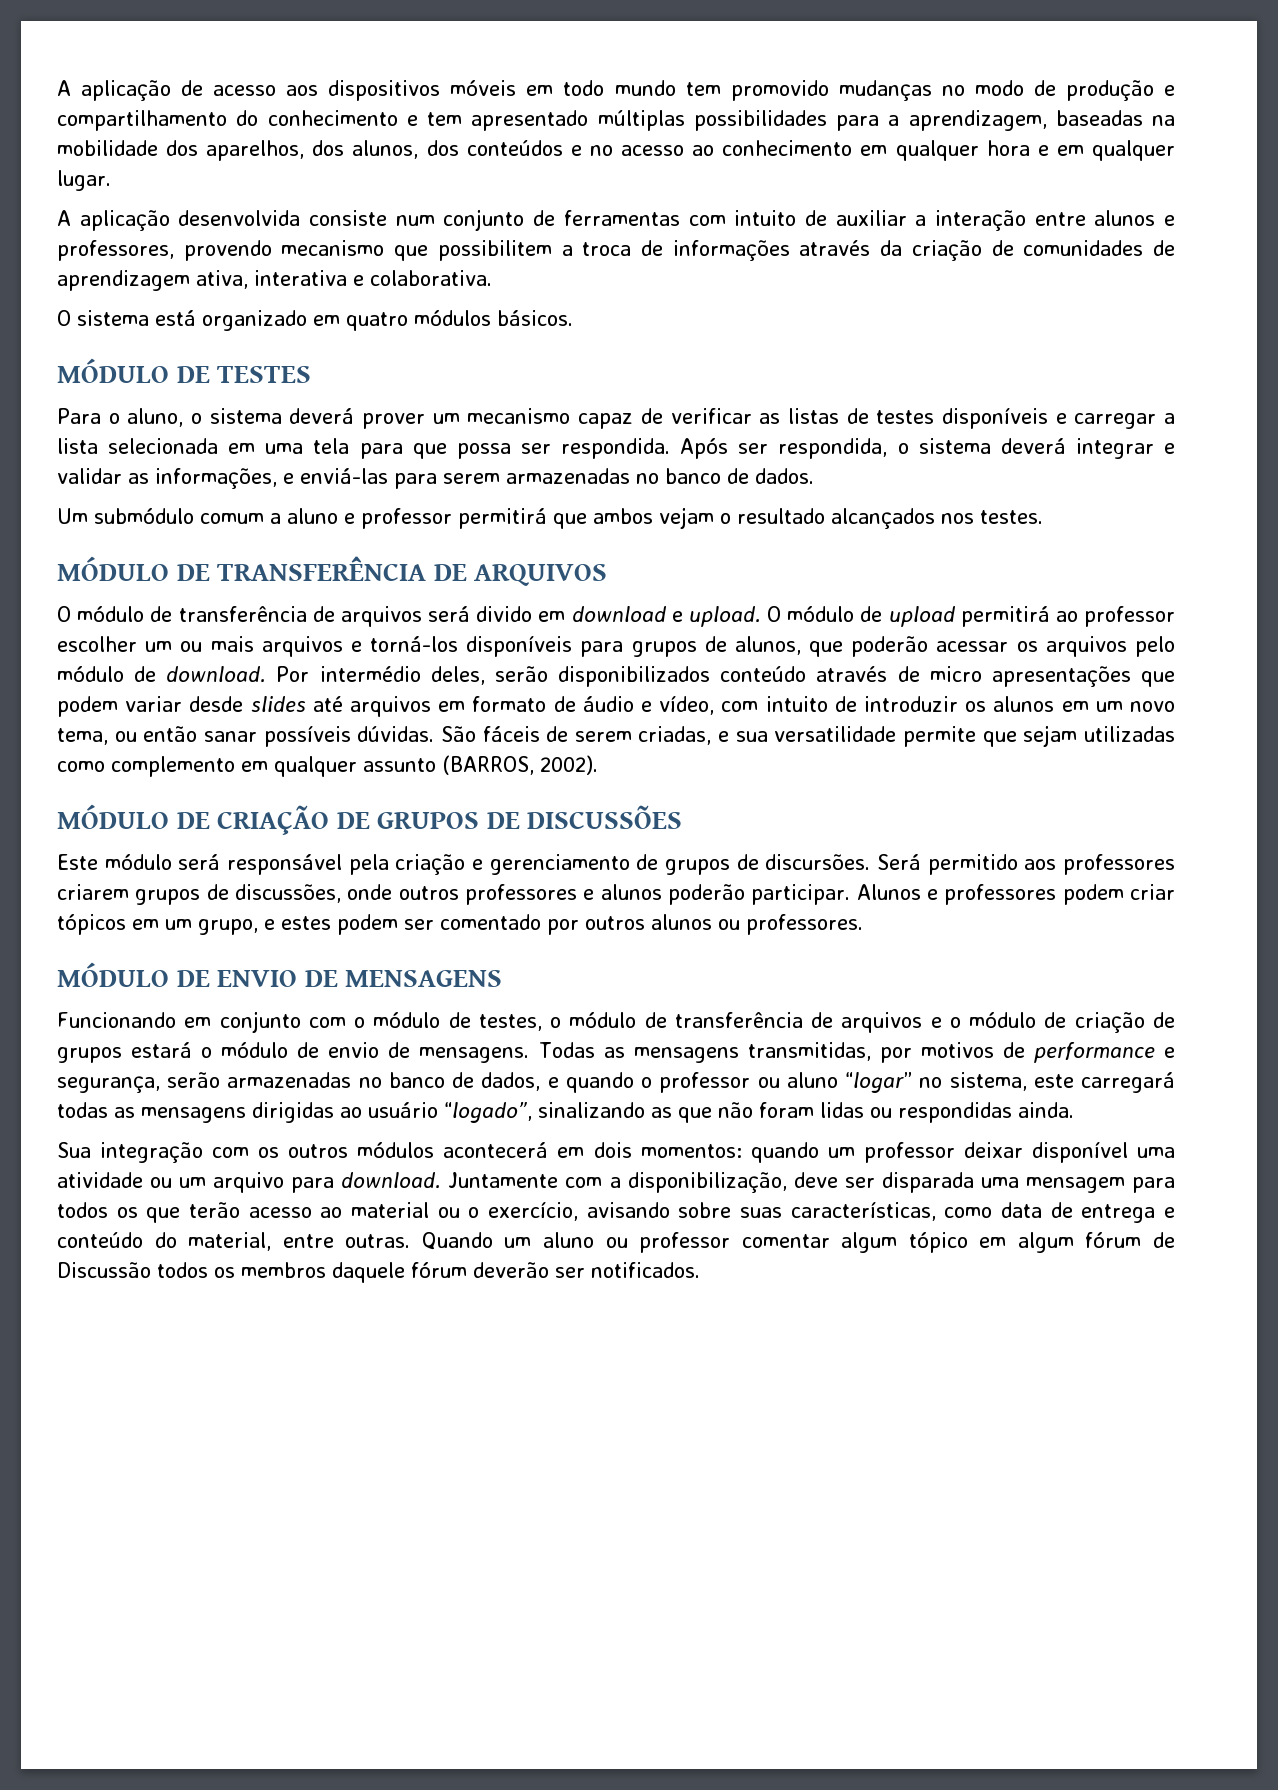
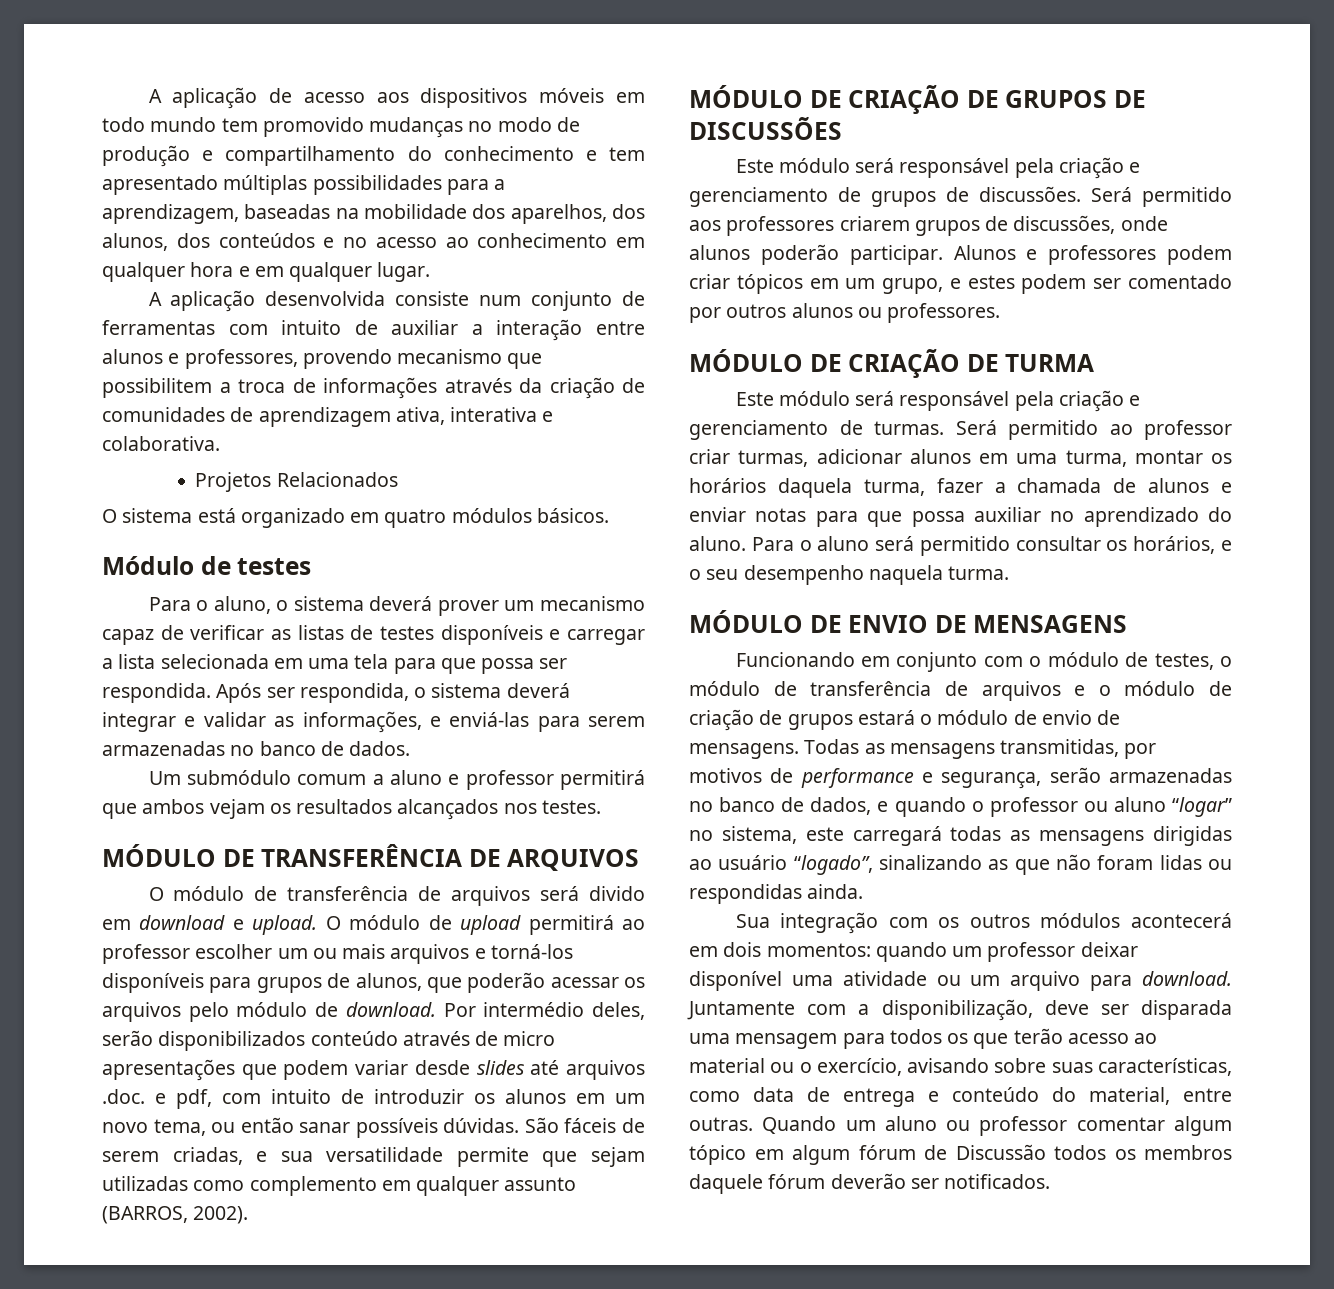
(492, 278) none -> [195,472,398,492] // Projetos Relacionados
[57,358,312,383] MÓDULO DE TESTES -> [102,556,312,575] Módulo de testes
[720,508,825,524] o resultado -> [269,799,393,814] os resultados
[438,696,715,715] em formato de áudio e vídeo, -> [102,1089,212,1109] .doc. e pdf,
[765,854,871,870] discursões. -> [979,186,1081,202] discussões.
[398,884,595,905] outros professores e -> (1168, 223) none
(863, 924) none -> [689,348,1095,378] [735,390,1141,412] [689,420,1232,440] [689,449,1232,467] [689,478,1232,498] [689,507,1232,527] [689,536,1232,556] [689,565,1010,585] // MÓDULO DE CRIAÇÃO DE TURMA // Este módulo será responsável pela criação e gerenciamento de turmas. Será permitido ao professor criar turmas, adicionar alunos em uma turma, montar os horários daquela turma, fazer a chamada de alunos e enviar notas para que possa auxiliar no aprendizado do aluno. Para o aluno será permitido consultar os horários, e o seu desempenho naquela turma.

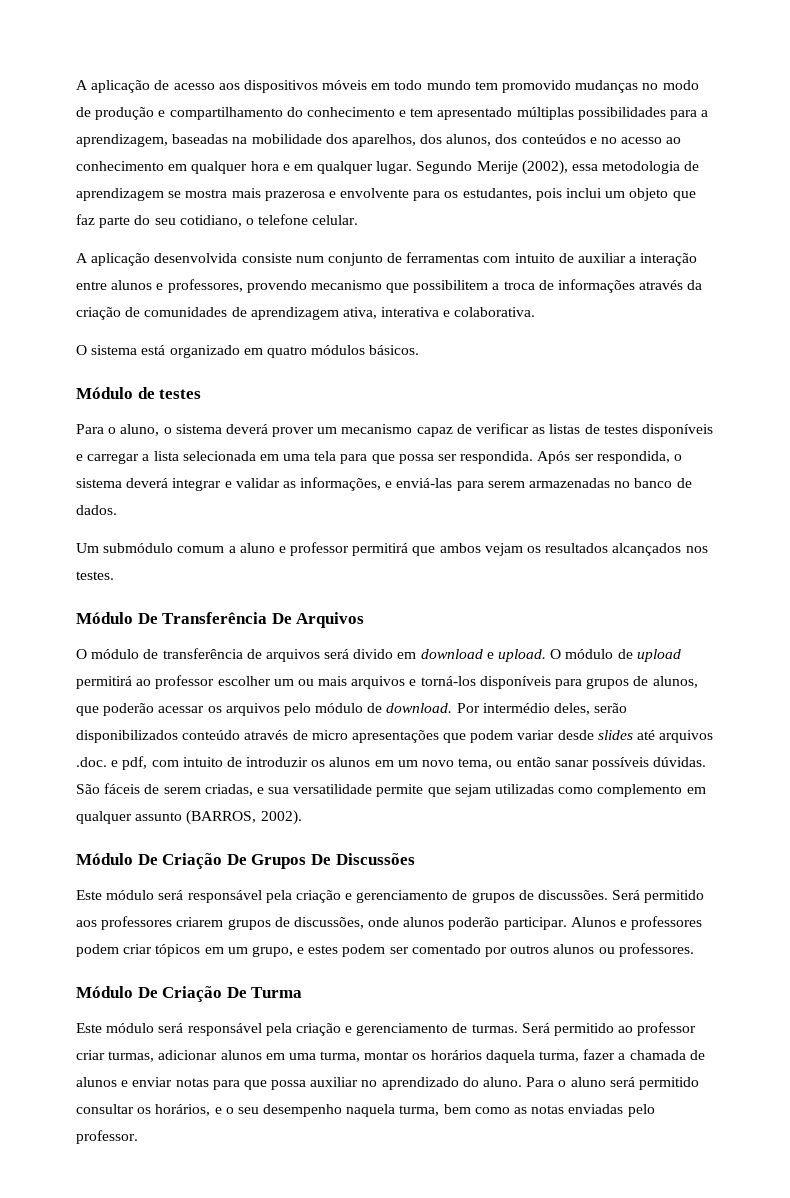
(431, 272) none -> [416,160,700,175] [76,188,696,201] [76,214,359,228] Segundo Merije (2002), essa metodologia de aprendizagem se mostra mais prazerosa e envolvente para os estudantes, pois inclui um objeto que faz parte do seu cotidiano, o telefone celular.
[195,472,398,492] // Projetos Relacionados -> (536, 312) none
[102,844,640,871] MÓDULO DE TRANSFERÊNCIA DE ARQUIVOS -> [76,612,365,628] Módulo De Transferência De Arquivos
[689,84,1147,114] [689,116,842,140] MÓDULO DE CRIAÇÃO DE GRUPOS DE DISCUSSÕES -> [76,853,415,869] Módulo De Criação De Grupos De Discussões
[689,348,1095,378] MÓDULO DE CRIAÇÃO DE TURMA -> [76,986,303,1002] Módulo De Criação De Turma
[948,566,1010,580] [689,610,1128,633] [735,652,1232,672] [689,681,1232,701] [689,709,1121,731] [689,739,1157,759] [689,767,1232,789] [689,797,1232,817] [689,826,1232,846] [689,854,1232,875] [689,884,864,904] [735,912,1232,934] [689,942,1138,962] [689,971,1232,991] [687,999,1232,1021] [689,1028,1158,1049] [689,1058,1232,1076] [689,1087,1232,1107] [689,1116,1232,1136] [689,1144,1232,1165] [689,1173,1051,1194] turma. // MÓDULO DE ENVIO DE MENSAGENS // Funcionando em conjunto com o módulo de testes, o módulo de transferência de arquivos e o módulo de criação de grupos estará o módulo de envio de mensagens. Todas as mensagens transmitidas, por motivos de performance e segurança, serão armazenadas no banco de dados, e quando o professor ou aluno “logar” no sistema, este carregará todas as mensagens dirigidas ao usuário “logado”, sinalizando as que não foram lidas ou respondidas ainda. // Sua integração com os outros módulos acontecerá em dois momentos: quando um professor deixar disponível uma atividade ou um arquivo para download. Juntamente com a disponibilização, deve ser disparada uma mensagem para todos os que terão acesso ao material ou o exercício, avisando sobre suas características, como data de entrega e conteúdo do material, entre outras. Quando um aluno ou professor comentar algum tópico em algum fórum de Discussão todos os membros daquele fórum deverão ser notificados. -> [399,1104,655,1117] [76,1130,138,1144] turma, bem como as notas enviadas pelo professor.

